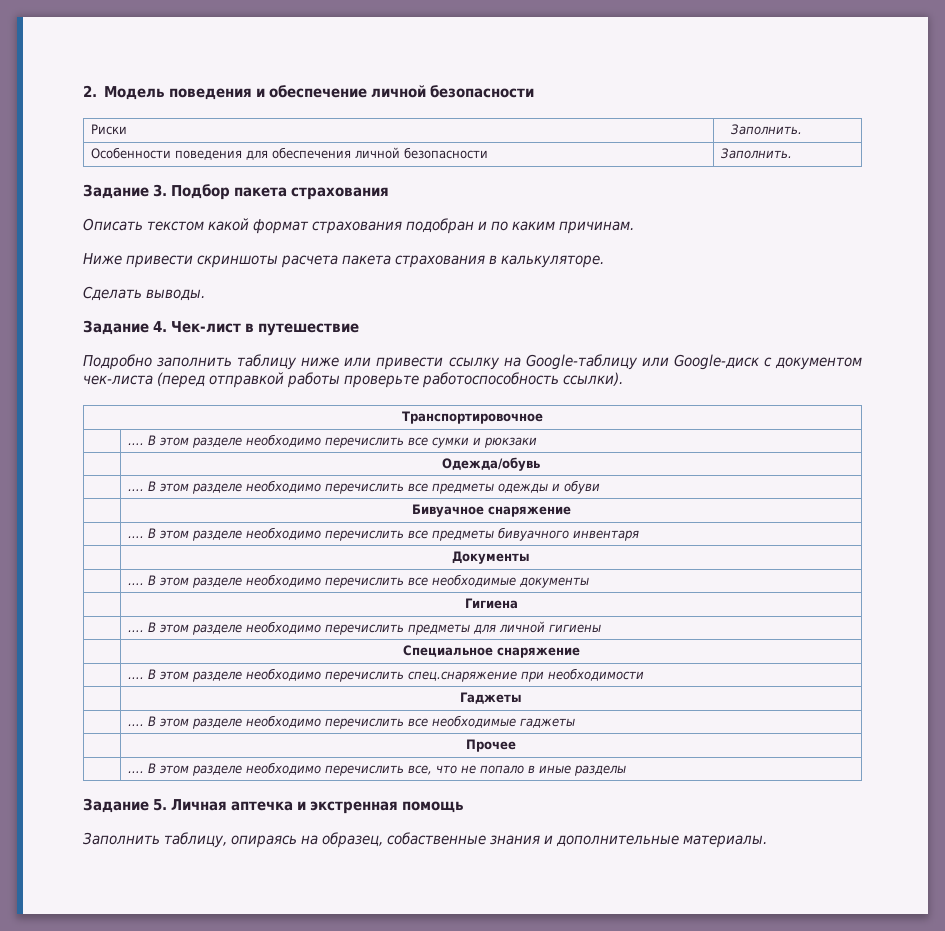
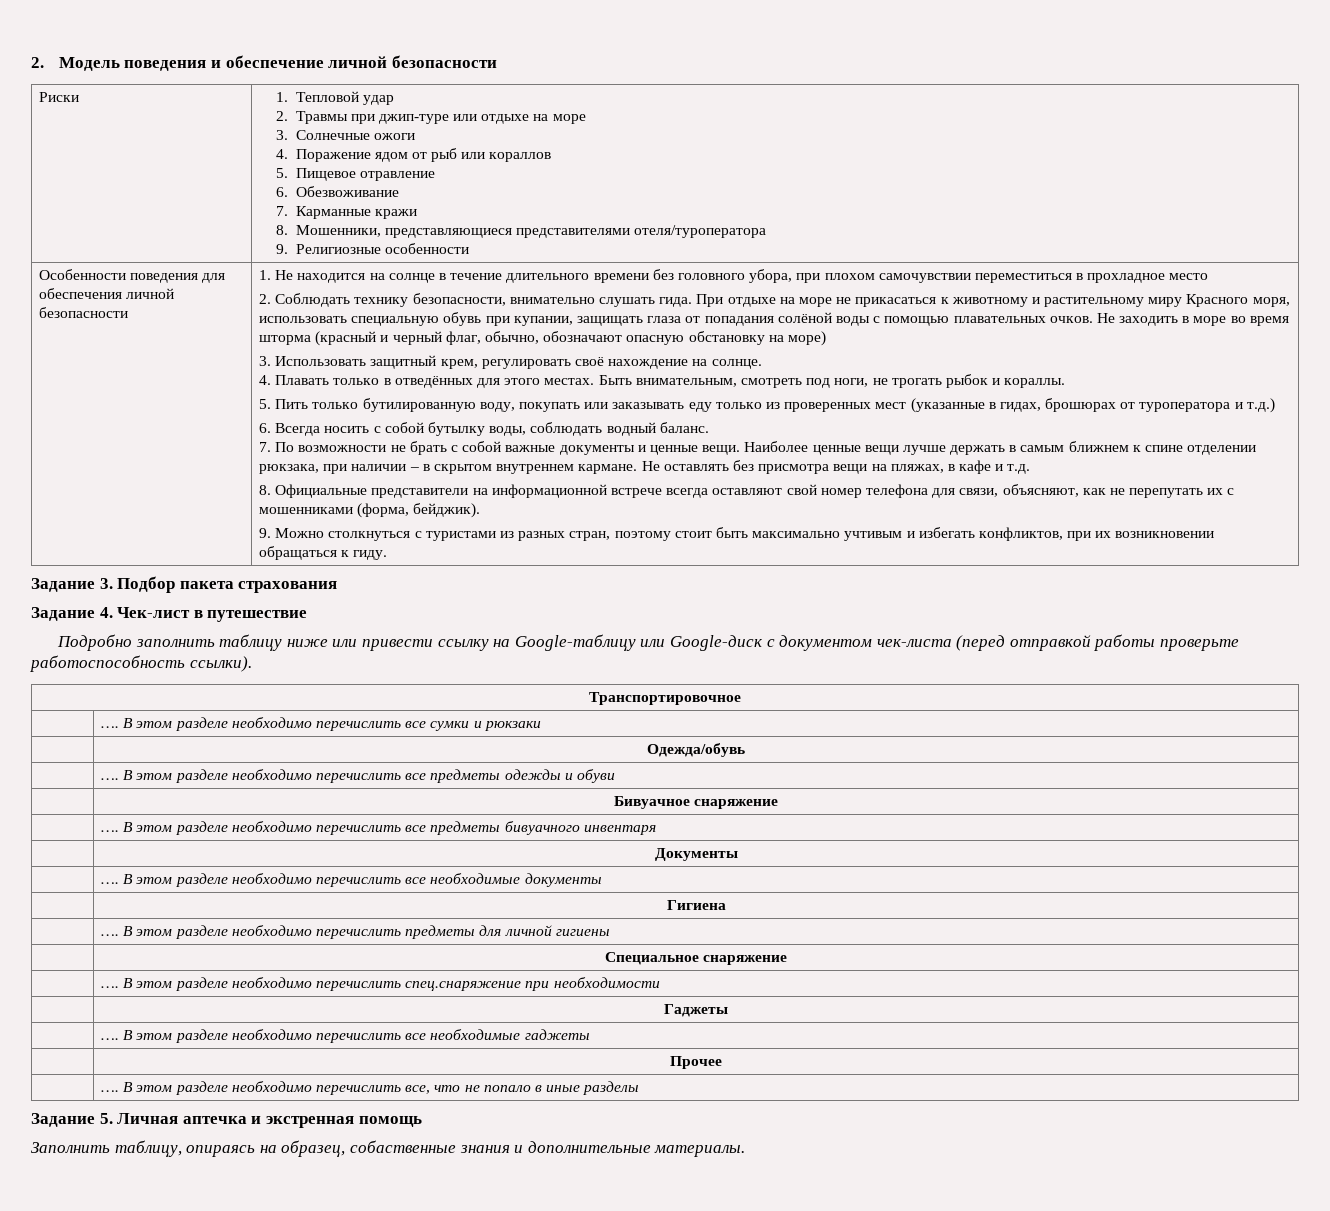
[730,124,802,135] Заполнить. -> [275,91,394,105] [275,111,586,124] [275,130,415,140] [275,148,552,162] [275,168,435,181] [275,186,399,197] [275,206,417,219] [275,225,767,238] [275,243,469,254] 1. Тепловой удар // 2. Травмы при джип-туре или отдыхе на море // 3. Солнечные ожоги // 4. Поражение ядом от рыб или кораллов // 5. Пищевое отравление // 6. Обезвоживание // 7. Карманные кражи // 8. Мошенники, представляющиеся представителями отеля/туроператора // 9. Религиозные особенности
[720,148,792,159] Заполнить. -> [259,269,1209,283] [259,293,1290,307] [259,312,1289,326] [259,331,826,346] [259,355,762,369] [259,374,1066,388] [259,398,1275,413] [259,422,709,436] [259,441,1257,455] [259,460,1031,474] [259,484,1235,498] [259,503,481,518] [259,527,1215,541] [259,546,388,560] 1. Не находится на солнце в течение длительного времени без головного убора, при плохом самочувствии переместиться в прохладное место // 2. Соблюдать технику безопасности, внимательно слушать гида. При отдыхе на море не прикасаться к животному и растительному миру Красного моря, использовать специальную обувь при купании, защищать глаза от попадания солёной воды с помощью плавательных очков. Не заходить в море во время шторма (красный и черный флаг, обычно, обозначают опасную обстановку на море) // 3. Использовать защитный крем, регулировать своё нахождение на солнце. // 4. Плавать только в отведённых для этого местах. Быть внимательным, смотреть под ноги, не трогать рыбок и кораллы. // 5. Пить только бутилированную воду, покупать или заказывать еду только из проверенных мест (указанные в гидах, брошюрах от туроператора и т.д.) // 6. Всегда носить с собой бутылку воды, соблюдать водный баланс. // 7. По возможности не брать с собой важные документы и ценные вещи. Наиболее ценные вещи лучше держать в самым ближнем к спине отделении рюкзака, при наличии – в скрытом внутреннем кармане. Не оставлять без присмотра вещи на пляжах, в кафе и т.д. // 8. Официальные представители на информационной встрече всегда оставляют свой номер телефона для связи, объясняют, как не перепутать их с мошенниками (форма, бейджик). // 9. Можно столкнуться с туристами из разных стран, поэтому стоит быть максимально учтивым и избегать конфликтов, при их возникновении обращаться к гиду.
[83,218,634,234] [83,253,604,268] [83,286,205,301] // Описать текстом какой формат страхования подобран и по каким причинам. // Ниже привести скриншоты расчета пакета страхования в калькуляторе. // Сделать выводы. -> (338, 587) none

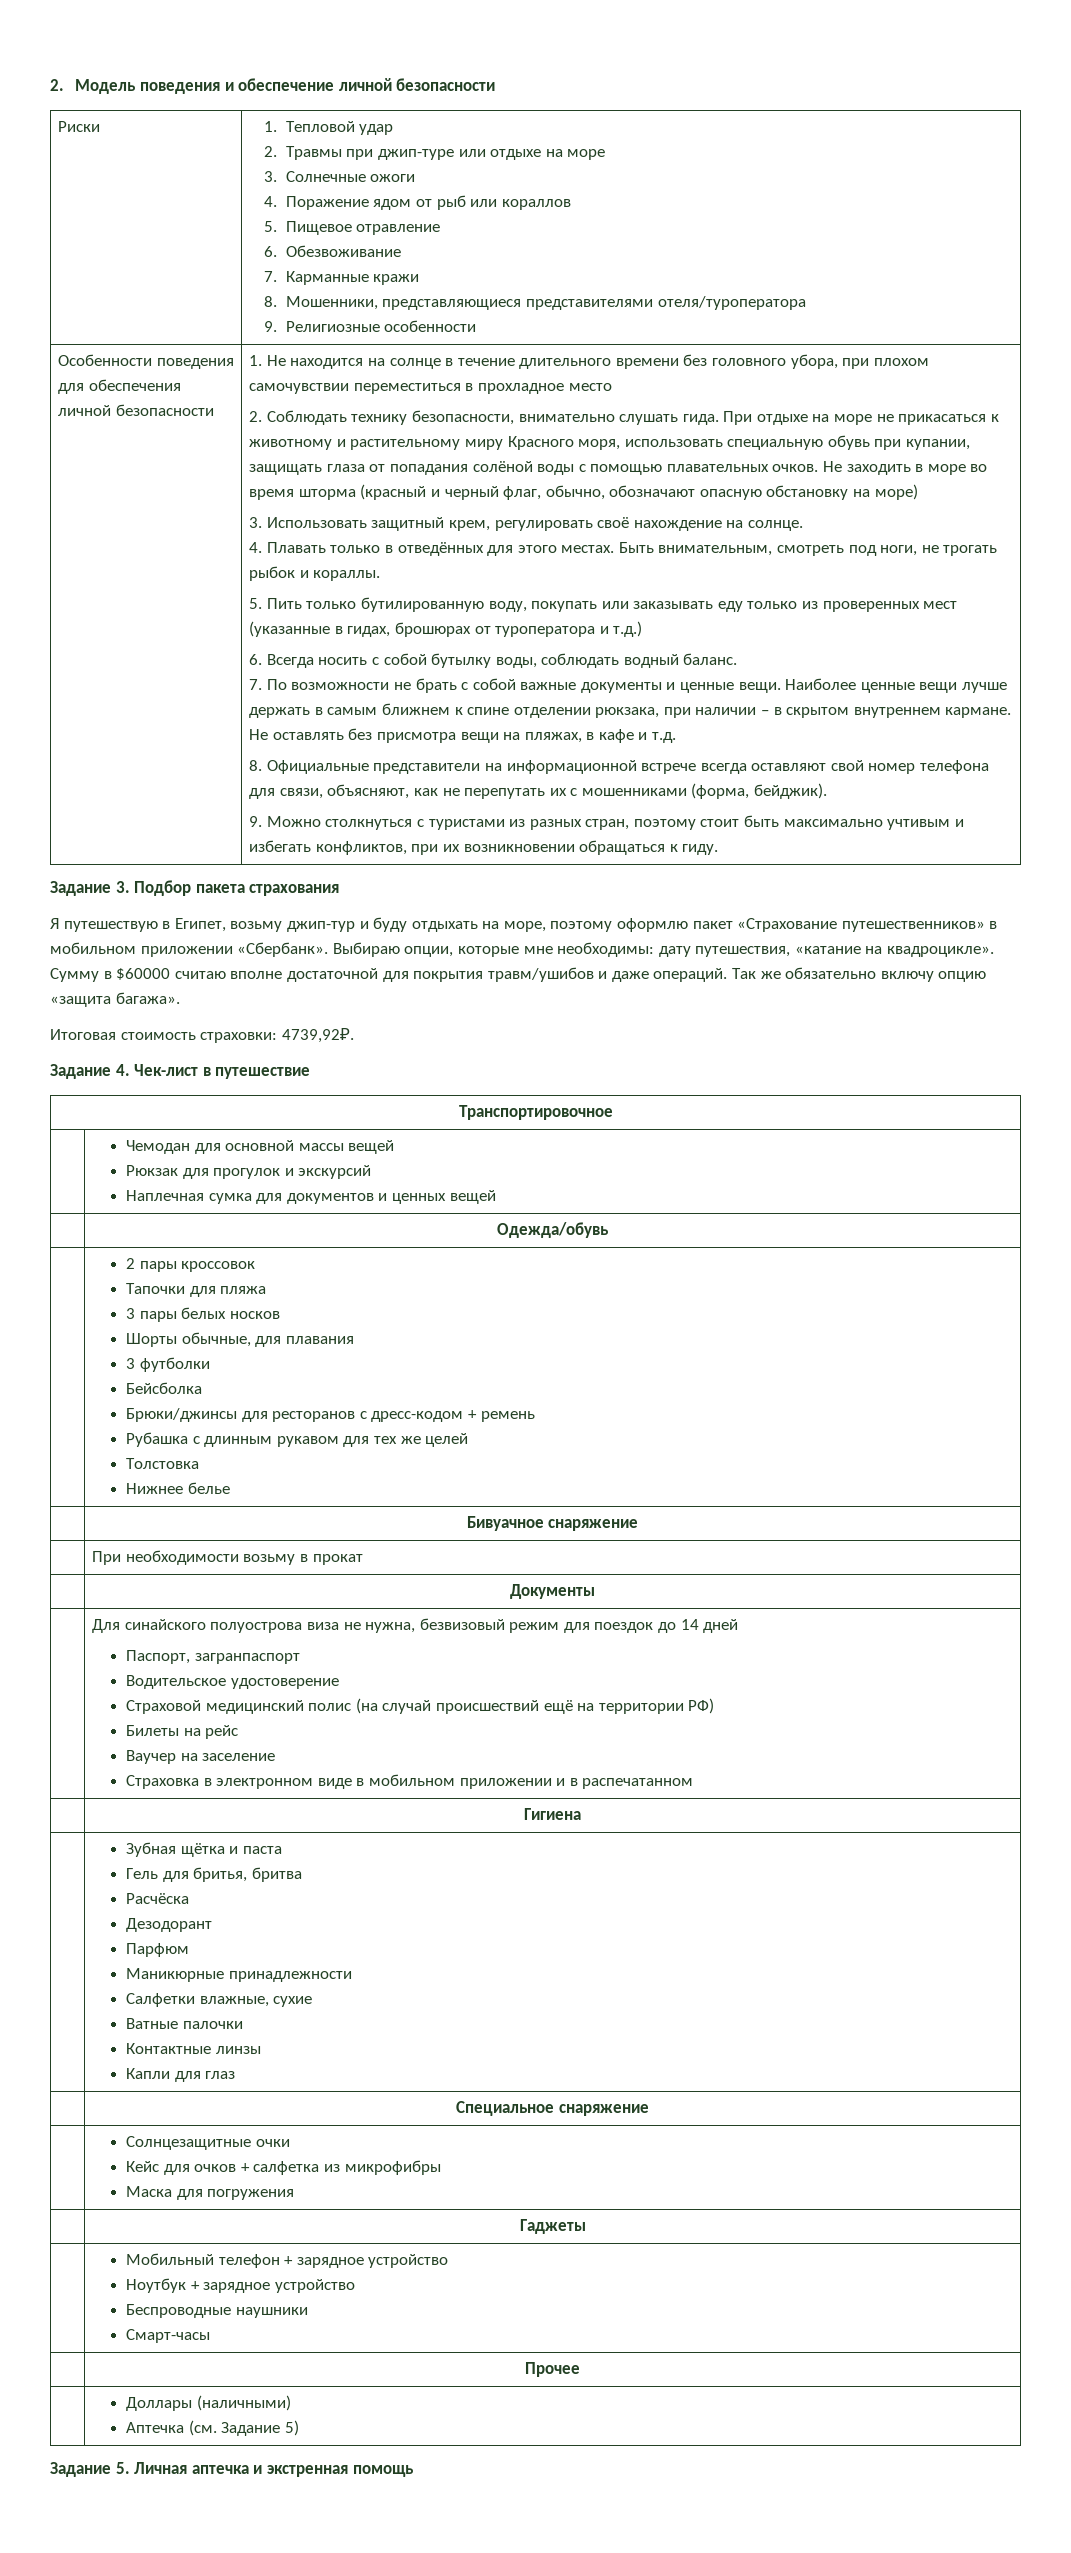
(338, 587) none -> [50,917,998,932] [50,942,995,957] [50,967,987,982] [50,992,180,1007] [50,1028,354,1043] // Я путешествую в Египет, возьму джип-тур и буду отдыхать на море, поэтому оформлю пакет «Страхование путешественников» в мобильном приложении «Сбербанк». Выбираю опции, которые мне необходимы: дату путешествия, «катание на квадроцикле». Сумму в $60000 считаю вполне достаточной для покрытия травм/ушибов и даже операций. Так же обязательно включу опцию «защита багажа». // Итоговая стоимость страховки: 4739,92₽.
[57,634,1240,651] [30,655,252,672] [589,692,741,705] [101,717,541,731] [647,743,745,757] [101,769,615,783] [613,796,779,809] [101,821,656,835] [654,848,738,861] [101,873,602,887] [666,900,726,910] [101,925,610,939] [604,952,788,965] [101,977,660,991] [664,1004,728,1017] [101,1029,590,1043] [670,1056,722,1069] [101,1081,640,1095] // Подробно заполнить таблицу ниже или привести ссылку на Google-таблицу или Google-диск с документом чек-листа (перед отправкой работы проверьте работоспособность ссылки). // Транспортировочное // | …. В этом разделе необходимо перечислить все сумки и рюкзаки // | Одежда/обувь // | …. В этом разделе необходимо перечислить все предметы одежды и обуви // | Бивуачное снаряжение // | …. В этом разделе необходимо перечислить все предметы бивуачного инвентаря // | Документы // | …. В этом разделе необходимо перечислить все необходимые документы // | Гигиена // | …. В этом разделе необходимо перечислить предметы для личной гигиены // | Специальное снаряжение // | …. В этом разделе необходимо перечислить спец.снаряжение при необходимости // | Гаджеты // | …. В этом разделе необходимо перечислить все необходимые гаджеты // | Прочее // | …. В этом разделе необходимо перечислить все, что не попало в иные разделы -> [458,1105,613,1120] [126,1140,395,1154] [126,1165,372,1179] [126,1190,496,1204] [497,1222,609,1238] [126,1258,256,1272] [126,1283,267,1297] [126,1307,280,1322] [126,1332,354,1347] [126,1357,210,1372] [126,1382,203,1394] [126,1408,535,1422] [126,1432,469,1447] [126,1458,200,1469] [126,1482,230,1494] [466,1516,639,1531] [92,1550,363,1565] [510,1584,595,1599] [92,1618,739,1633] [126,1650,300,1664] [126,1675,339,1689] [126,1698,715,1714] [126,1725,239,1739] [126,1750,276,1764] [126,1774,694,1789] [524,1808,581,1820] [126,1842,282,1857] [126,1867,302,1882] [126,1893,190,1904] [126,1918,213,1932] [126,1943,190,1957] [126,1968,352,1982] [126,1993,313,2007] [126,2018,243,2029] [126,2043,261,2054] [126,2068,236,2082] [456,2101,649,2116] [126,2136,290,2150] [126,2160,441,2175] [126,2186,295,2200] [519,2219,586,2234] [126,2253,449,2268] [126,2278,355,2293] [126,2304,308,2318] [126,2329,211,2343] [525,2362,580,2377] [126,2395,291,2411] [126,2420,299,2436] // Транспортировочное // | Чемодан для основной массы вещей // Рюкзак для прогулок и экскурсий // Наплечная сумка для документов и ценных вещей // | Одежда/обувь // | 2 пары кроссовок // Тапочки для пляжа // 3 пары белых носков // Шорты обычные, для плавания // 3 футболки // Бейсболка // Брюки/джинсы для ресторанов с дресс-кодом + ремень // Рубашка с длинным рукавом для тех же целей // Толстовка // Нижнее белье // | Бивуачное снаряжение // | При необходимости возьму в прокат // | Документы // | Для синайского полуострова виза не нужна, безвизовый режим для поездок до 14 дней // Паспорт, загранпаспорт // Водительское удостоверение // Страховой медицинский полис (на случай происшествий ещё на территории РФ) // Билеты на рейс // Ваучер на заселение // Страховка в электронном виде в мобильном приложении и в распечатанном // | Гигиена // | Зубная щётка и паста // Гель для бритья, бритва // Расчёска // Дезодорант // Парфюм // Маникюрные принадлежности // Салфетки влажные, сухие // Ватные палочки // Контактные линзы // Капли для глаз // | Специальное снаряжение // | Солнцезащитные очки // Кейс для очков + салфетка из микрофибры // Маска для погружения // | Гаджеты // | Мобильный телефон + зарядное устройство // Ноутбук + зарядное устройство // Беспроводные наушники // Смарт-часы // | Прочее // | Доллары (наличными) // Аптечка (см. Задание 5)
[31,1140,746,1157] // Заполнить таблицу, опираясь на образец, собаственные знания и дополнительные материалы. -> (414, 2471) none

